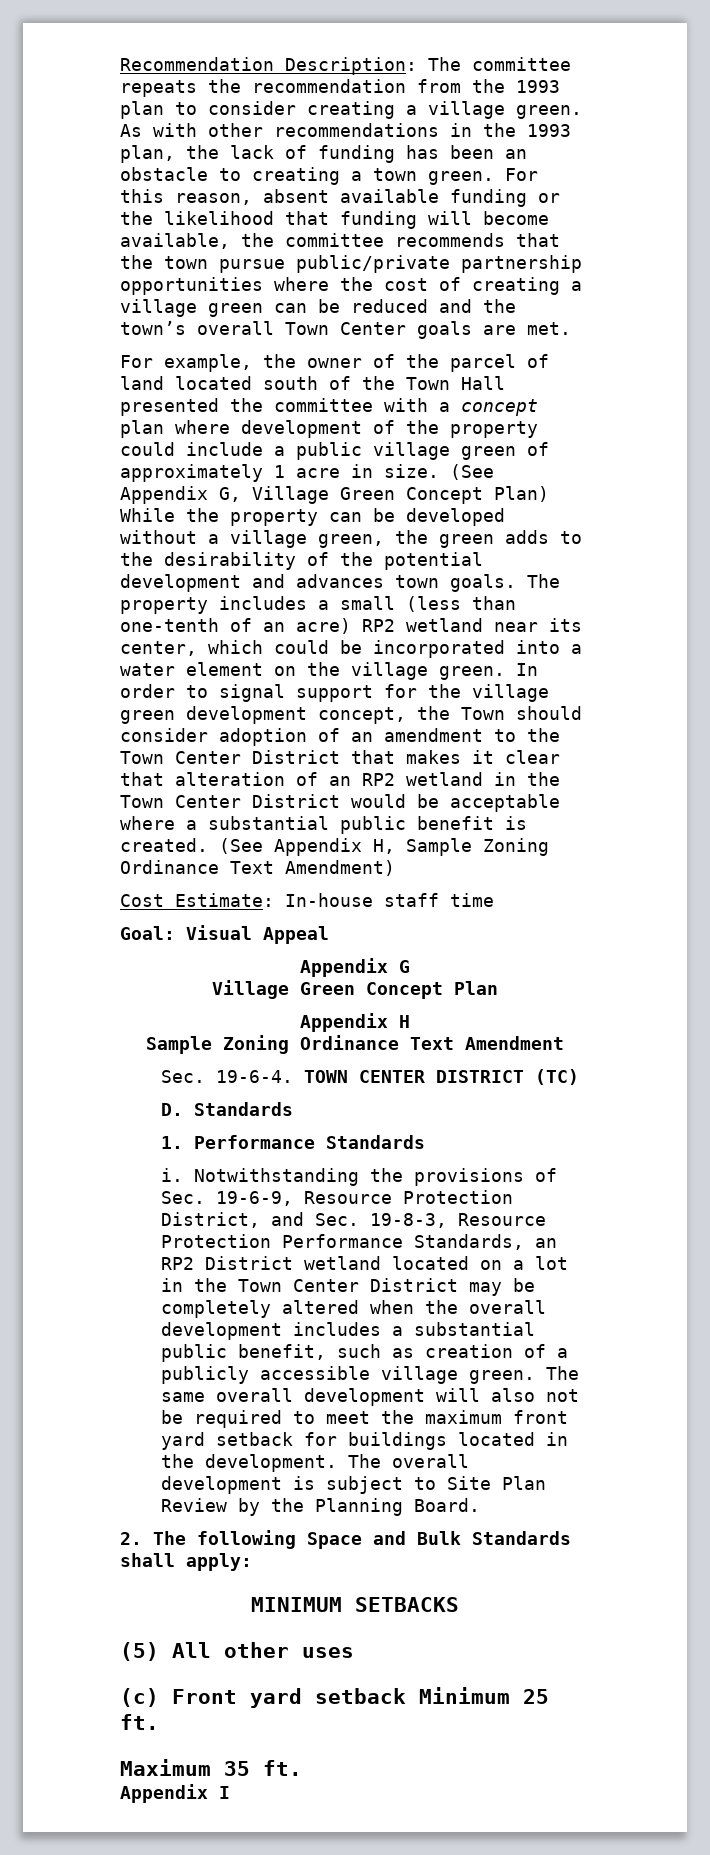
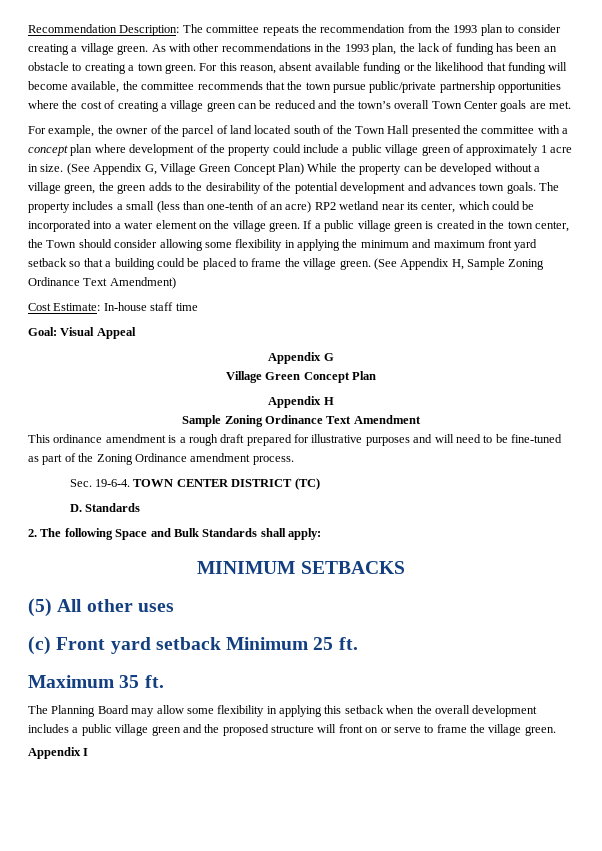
[516,663,538,676] [120,684,549,702] [120,706,582,724] [120,728,560,746] [120,750,560,764] [120,772,560,786] [120,794,560,812] [120,816,527,834] [120,838,208,852] In order to signal support for the village green development concept, the Town should consider adoption of an amendment to the Town Center District that makes it clear that alteration of an RP2 wetland in the Town Center District would be acceptable where a substantial public benefit is created. -> [303,220,570,232] [28,239,538,251] [28,258,371,270] If a public village green is created in the town center, the Town should consider allowing some flexibility in applying the minimum and maximum front yard setback so that a building could be placed to frame the village green.
(564, 1043) none -> [28,434,562,446] [28,453,294,465] // This ordinance amendment is a rough draft prepared for illustrative purposes and will need to be fine-tuned as part of the Zoning Ordinance amendment process.
[160,1135,425,1149] [160,1168,557,1186] [160,1190,513,1206] [160,1212,546,1228] [160,1234,557,1250] [160,1256,568,1270] [160,1278,535,1296] [160,1300,546,1318] [160,1322,535,1340] [160,1344,568,1362] [160,1366,579,1384] [160,1388,579,1406] [160,1410,568,1428] [160,1432,568,1450] [160,1454,469,1472] [160,1476,546,1494] [160,1498,480,1516] // 1. Performance Standards // i. Notwithstanding the provisions of Sec. 19-6-9, Resource Protection District, and Sec. 19-8-3, Resource Protection Performance Standards, an RP2 District wetland located on a lot in the Town Center District may be completely altered when the overall development includes a substantial public benefit, such as creation of a publicly accessible village green. The same overall development will also not be required to meet the maximum front yard setback for buildings located in the development. The overall development is subject to Site Plan Review by the Planning Board. -> (140, 507) none
(302, 1768) none -> [28,705,538,717] [28,724,556,736] // The Planning Board may allow some flexibility in applying this setback when the overall development includes a public village green and the proposed structure will front on or serve to frame the village green.

